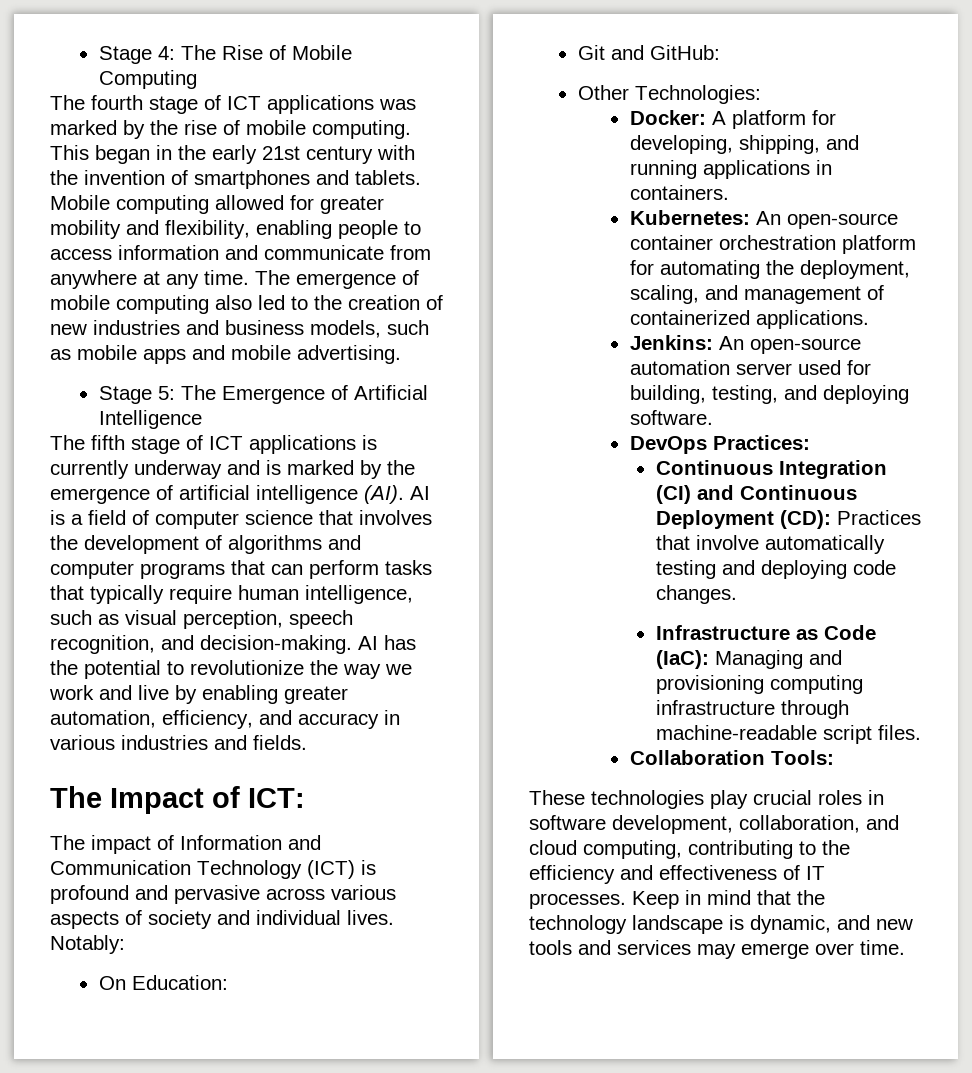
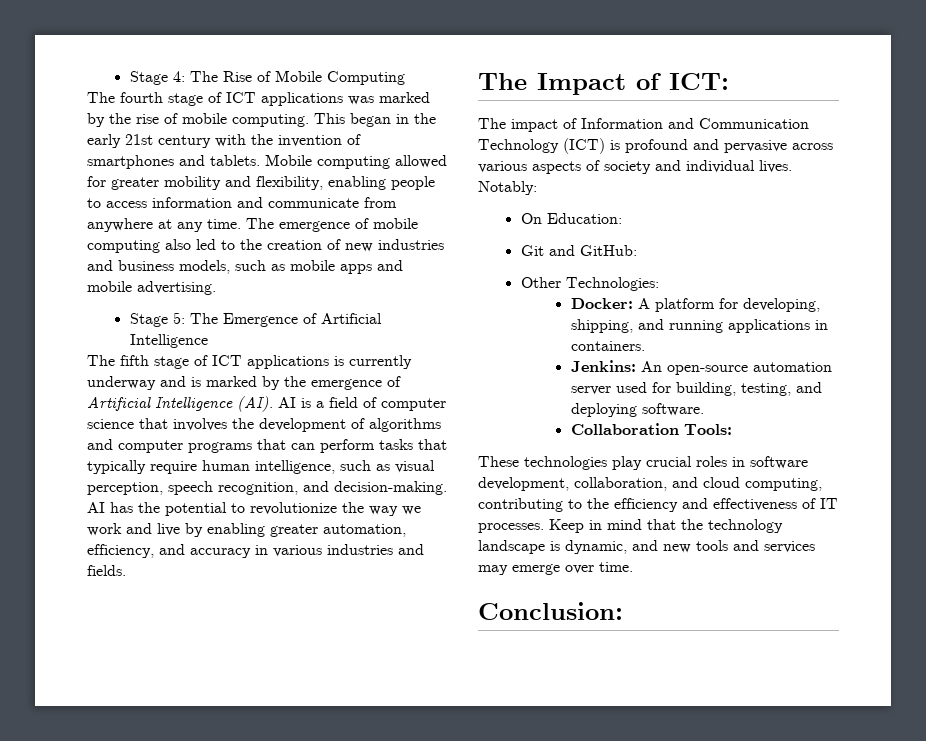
[179,485,358,504] artificial intelligence -> [87,396,233,411] Artificial Intelligence
[629,210,898,229] [629,235,916,254] [629,260,910,279] [629,285,884,304] [629,310,869,329] // Kubernetes: An open-source container orchestration platform for automating the deployment, scaling, and management of containerized applications. -> (645, 346) none
[629,435,810,454] [655,460,887,479] [655,485,857,504] [655,510,921,529] [655,535,885,554] [655,560,896,579] [655,585,737,604] [655,625,876,640] [655,650,842,669] [655,675,863,694] [655,700,849,719] [655,725,921,744] // DevOps Practices: // Continuous Integration (CI) and Continuous Deployment (CD): Practices that involve automatically testing and deploying code changes. // Infrastructure as Code (IaC): Managing and provisioning computing infrastructure through machine-readable script files. -> (704, 409) none
(905, 947) none -> [478,602,623,620] // Conclusion:

